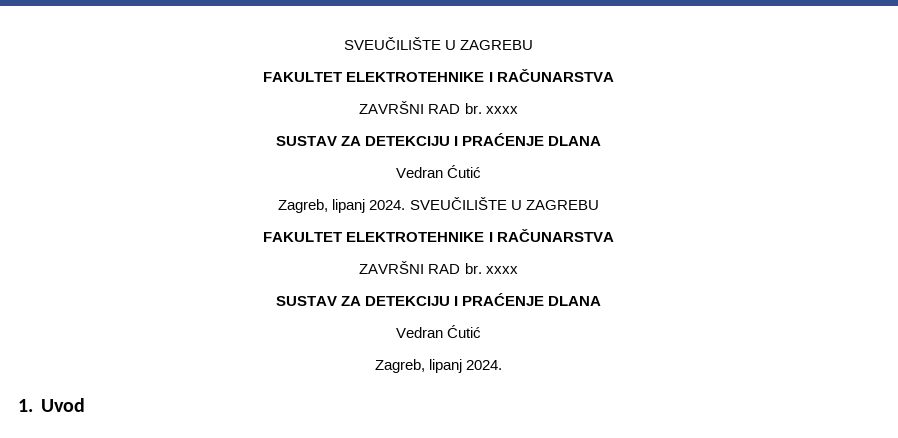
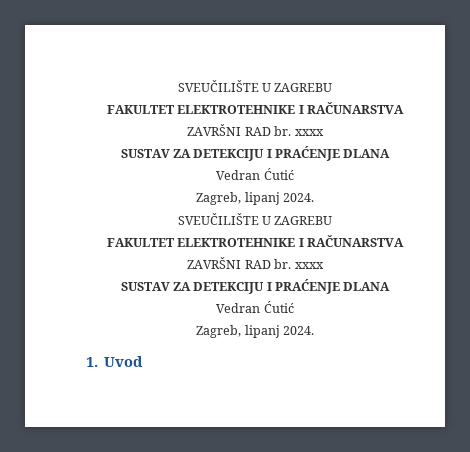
(406, 205) none -> (314, 197) //

